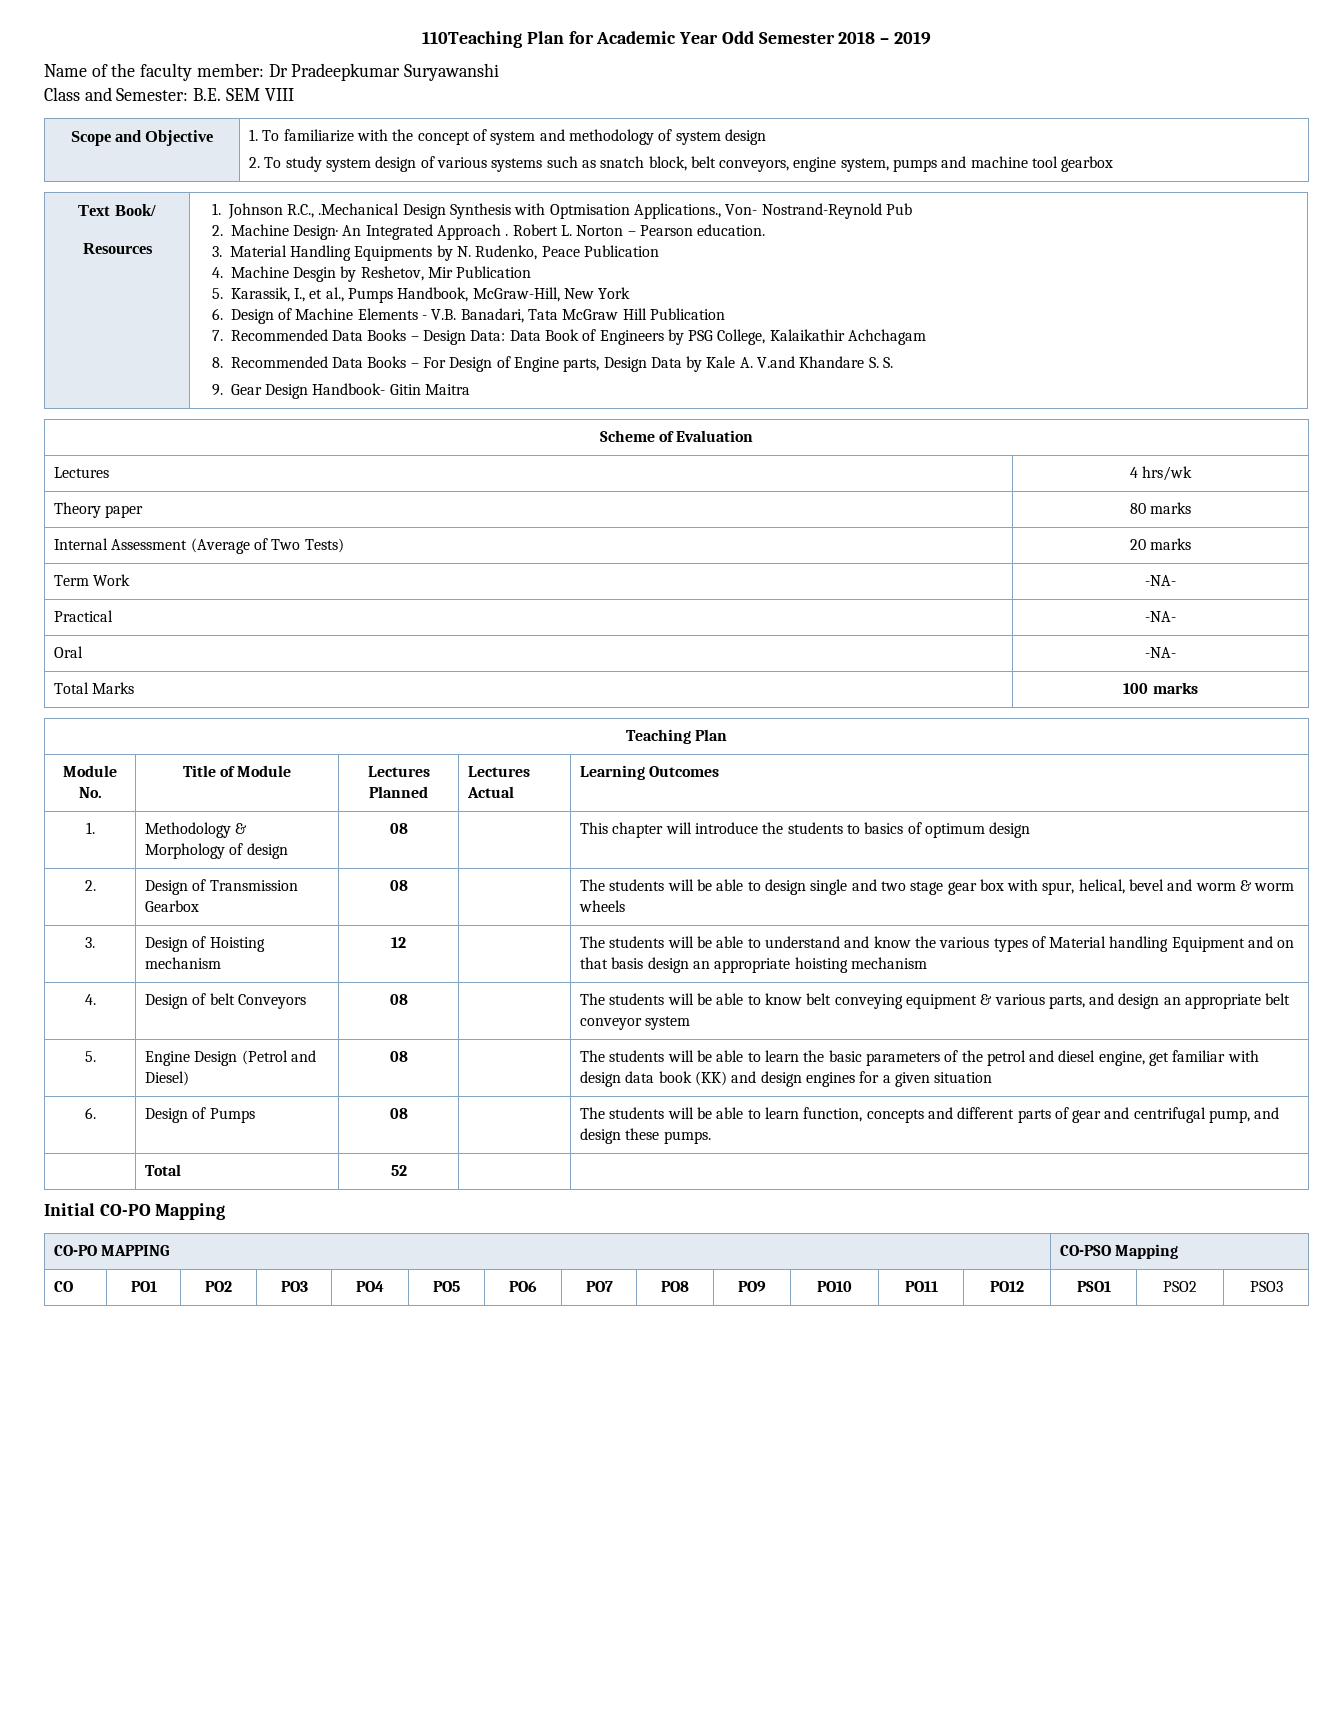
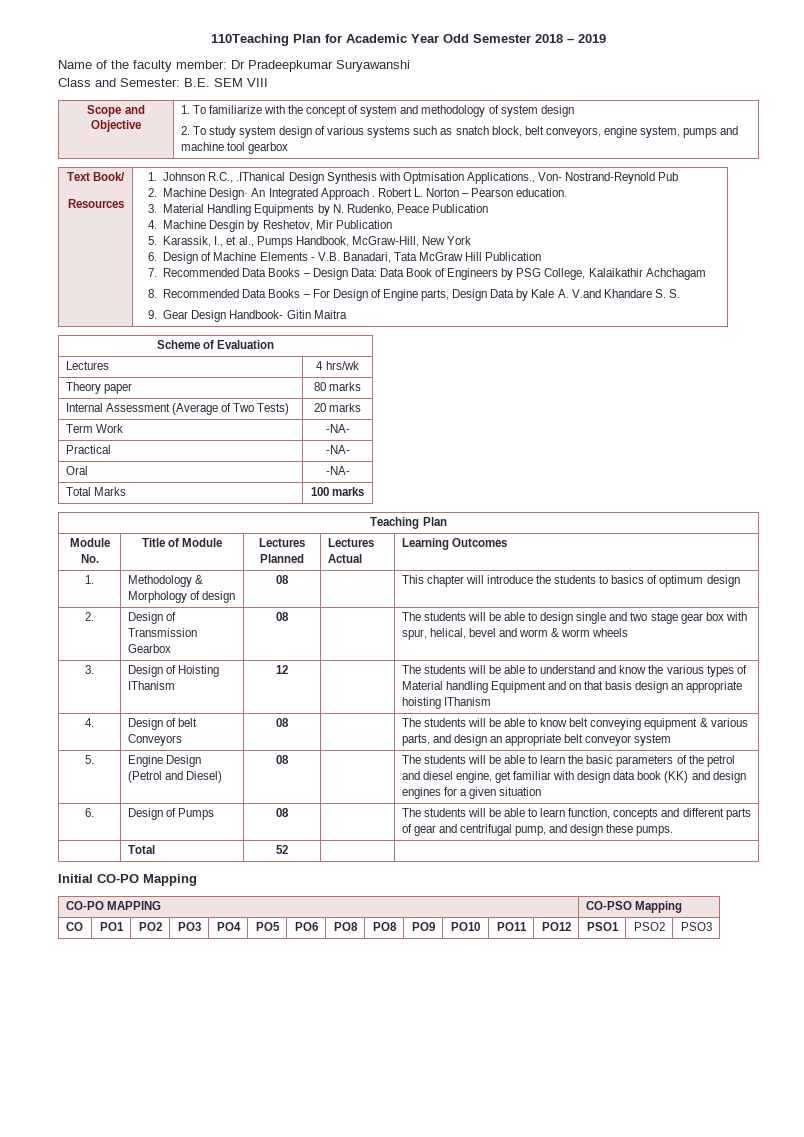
[318,203,400,215] .Mechanical -> [236,172,286,181] .IThanical
[144,957,221,969] mechanism -> [127,681,175,690] IThanism
[850,957,927,969] mechanism -> [443,697,491,706] IThanism
[585,1281,613,1292] PO7 -> [333,922,358,931] PO8

